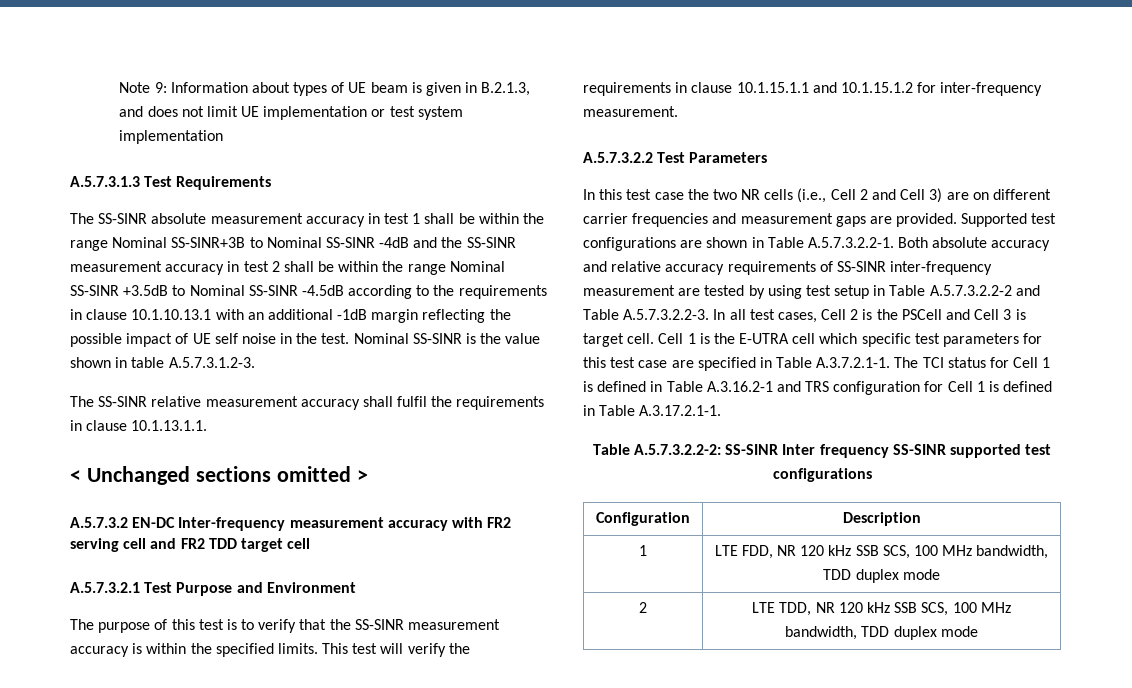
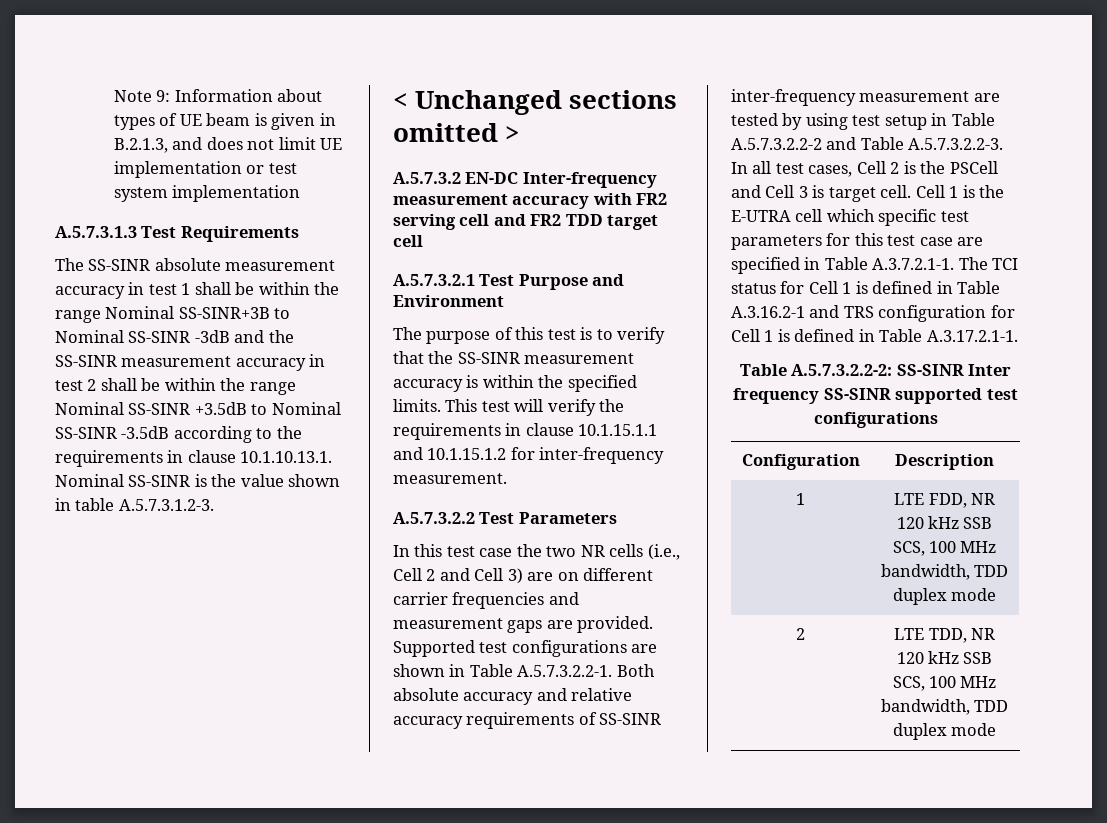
[379,237,410,248] -4dB -> [194,330,230,343] -3dB
[301,285,344,296] -4.5dB -> [121,426,170,439] -3.5dB
[131,309,511,323] [70,333,350,347] 10.1.10.13.1 with an additional -1dB margin reflecting the possible impact of UE self noise in the test. -> [240,451,333,463] 10.1.10.13.1.
[70,396,545,410] [70,420,208,431] // The SS-SINR relative measurement accuracy shall fulfil the requirements in clause 10.1.13.1.1. -> (214, 505) none

